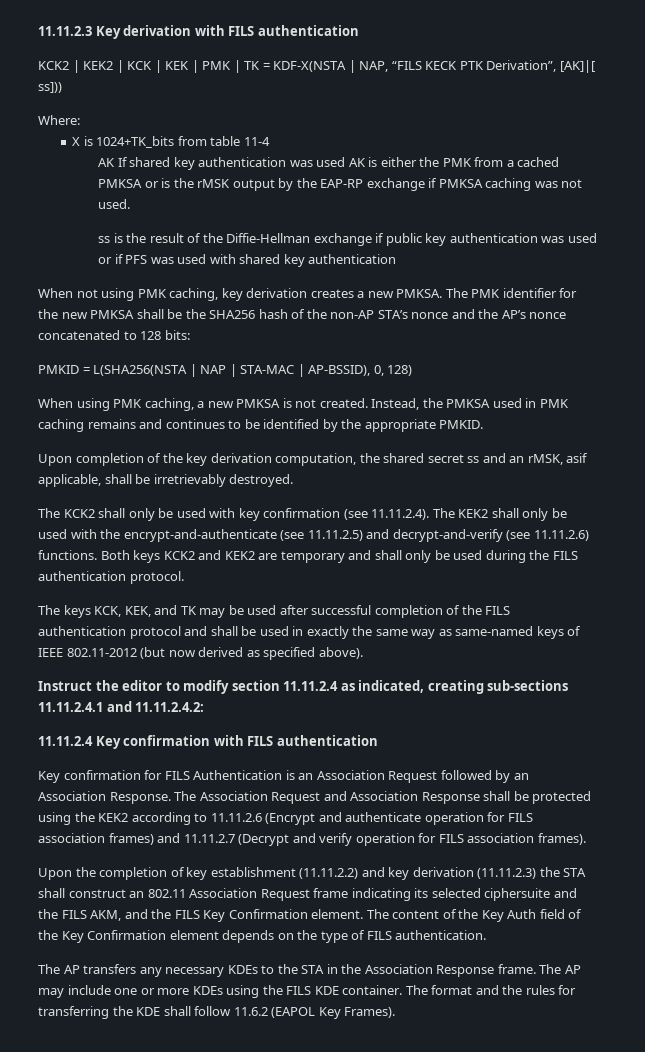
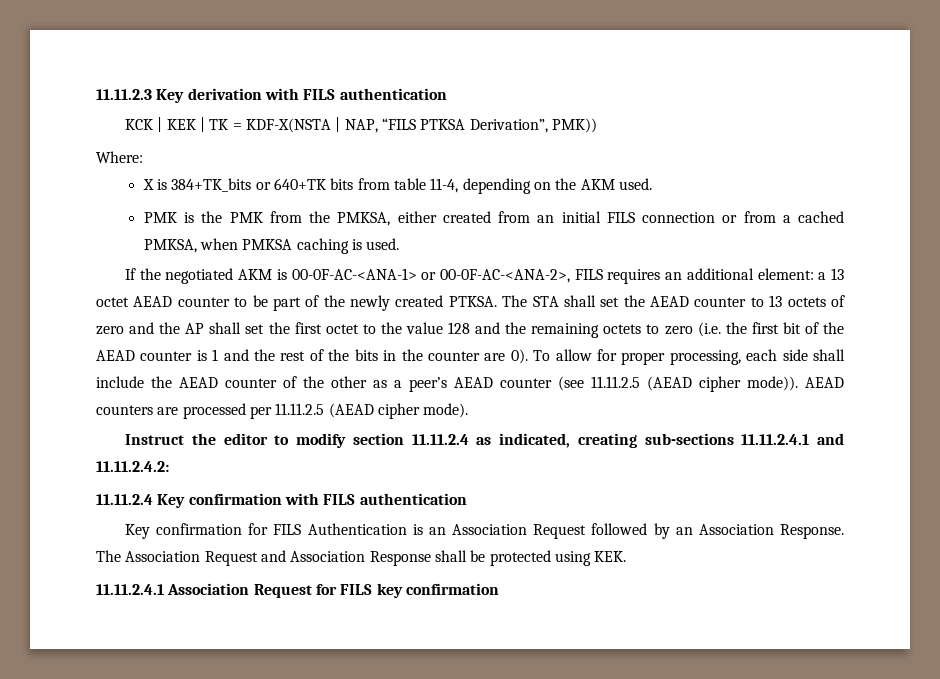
[38,60,124,73] KCK2 | KEK2 | -> (447, 94) none
[202,60,241,73] PMK | -> (205, 124) none
[425,60,595,73] [38,82,62,93] [38,115,80,125] [72,136,270,148] [98,157,560,170] [98,178,583,191] [98,199,131,209] [98,233,597,246] [98,254,397,267] [38,288,578,301] [38,309,567,319] [38,330,190,340] [38,364,413,377] [38,398,569,411] [38,419,484,432] [38,453,589,466] [38,474,294,487] [38,508,567,521] [38,529,589,542] [38,550,578,563] [38,571,184,584] [38,605,511,618] [38,626,582,639] [38,647,363,660] KECK PTK Derivation”, [AK]|[ ss])) // Where: // X is 1024+TK_bits from table 11-4 // AK If shared key authentication was used AK is either the PMK from a cached PMKSA or is the rMSK output by the EAP-RP exchange if PMKSA caching was not used. // ss is the result of the Diffie-Hellman exchange if public key authentication was used or if PFS was used with shared key authentication // When not using PMK caching, key derivation creates a new PMKSA. The PMK identifier for the new PMKSA shall be the SHA256 hash of the non-AP STA’s nonce and the AP’s nonce concatenated to 128 bits: // PMKID = L(SHA256(NSTA | NAP | STA-MAC | AP-BSSID), 0, 128) // When using PMK caching, a new PMKSA is not created. Instead, the PMKSA used in PMK caching remains and continues to be identified by the appropriate PMKID. // Upon completion of the key derivation computation, the shared secret ss and an rMSK, asif applicable, shall be irretrievably destroyed. // The KCK2 shall only be used with key confirmation (see 11.11.2.4). The KEK2 shall only be used with the encrypt-and-authenticate (see 11.11.2.5) and decrypt-and-verify (see 11.11.2.6) functions. Both keys KCK2 and KEK2 are temporary and shall only be used during the FILS authentication protocol. // The keys KCK, KEK, and TK may be used after successful completion of the FILS authentication protocol and shall be used in exactly the same way as same-named keys of IEEE 802.11-2012 (but now derived as specified above). -> [420,118,597,133] [96,151,143,163] [142,178,652,194] [143,211,844,226] [143,238,400,254] [125,268,844,284] [96,295,846,311] [96,322,845,338] [96,349,846,365] [96,376,844,392] [96,403,469,419] PTKSA Derivation”, PMK)) // Where: // X is 384+TK_bits or 640+TK bits from table 11-4, depending on the AKM used. // PMK is the PMK from the PMKSA, either created from an initial FILS connection or from a cached PMKSA, when PMKSA caching is used. // If the negotiated AKM is 00-0F-AC-<ANA-1> or 00-0F-AC-<ANA-2>, FILS requires an additional element: a 13 octet AEAD counter to be part of the newly created PTKSA. The STA shall set the AEAD counter to 13 octets of zero and the AP shall set the first octet to the value 128 and the remaining octets to zero (i.e. the first bit of the AEAD counter is 1 and the rest of the bits in the counter are 0). To allow for proper processing, each side shall include the AEAD counter of the other as a peer’s AEAD counter (see 11.11.2.5 (AEAD cipher mode)). AEAD counters are processed per 11.11.2.5 (AEAD cipher mode).
[74,812,533,825] [38,833,586,846] [38,867,587,880] [38,888,577,901] [38,909,583,922] [38,930,487,943] [38,964,581,977] [38,985,577,998] [38,1006,396,1019] the KEK2 according to 11.11.2.6 (Encrypt and authenticate operation for FILS association frames) and 11.11.2.7 (Decrypt and verify operation for FILS association frames). // Upon the completion of key establishment (11.11.2.2) and key derivation (11.11.2.3) the STA shall construct an 802.11 Association Request frame indicating its selected ciphersuite and the FILS AKM, and the FILS Key Confirmation element. The content of the Key Auth field of the Key Confirmation element depends on the type of FILS authentication. // The AP transfers any necessary KDEs to the STA in the Association Response frame. The AP may include one or more KDEs using the FILS KDE container. The format and the rules for transferring the KDE shall follow 11.6.2 (EAPOL Key Frames). -> [594,551,627,562] [96,583,499,598] KEK. // 11.11.2.4.1 Association Request for FILS key confirmation

